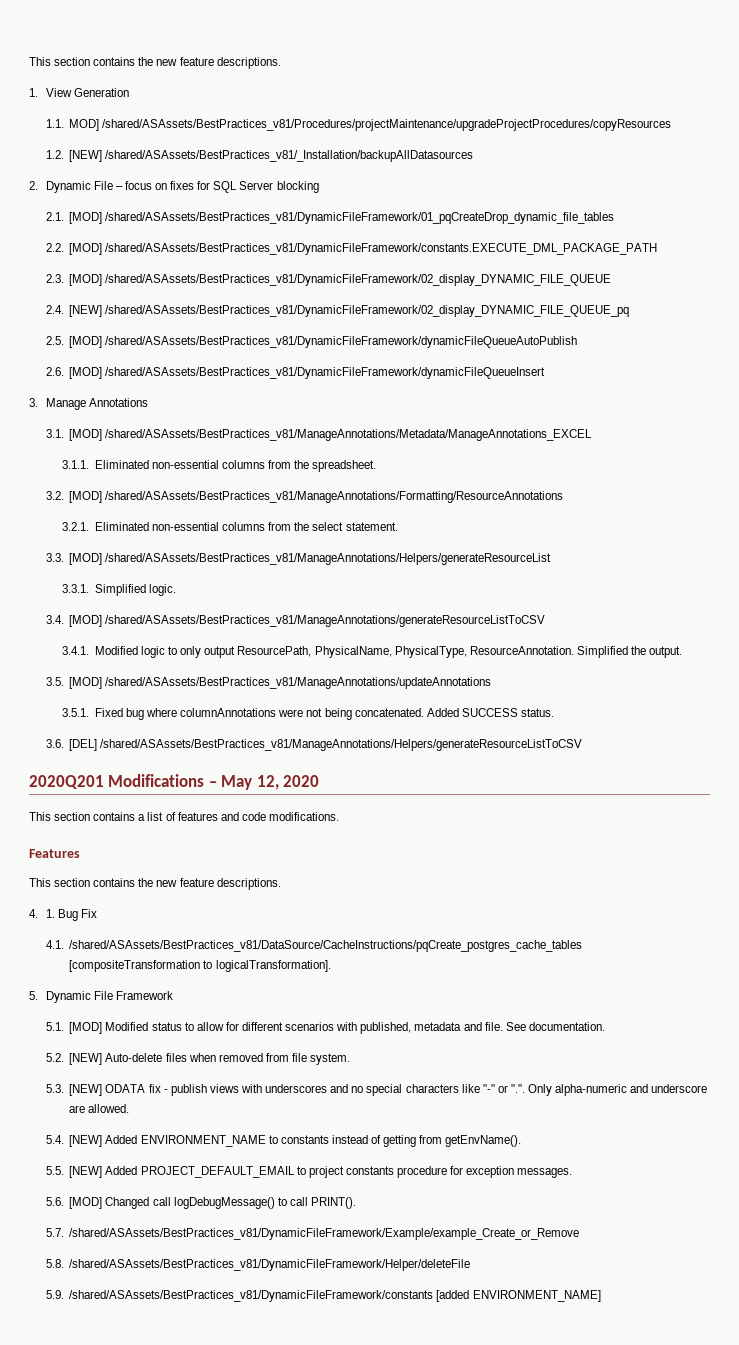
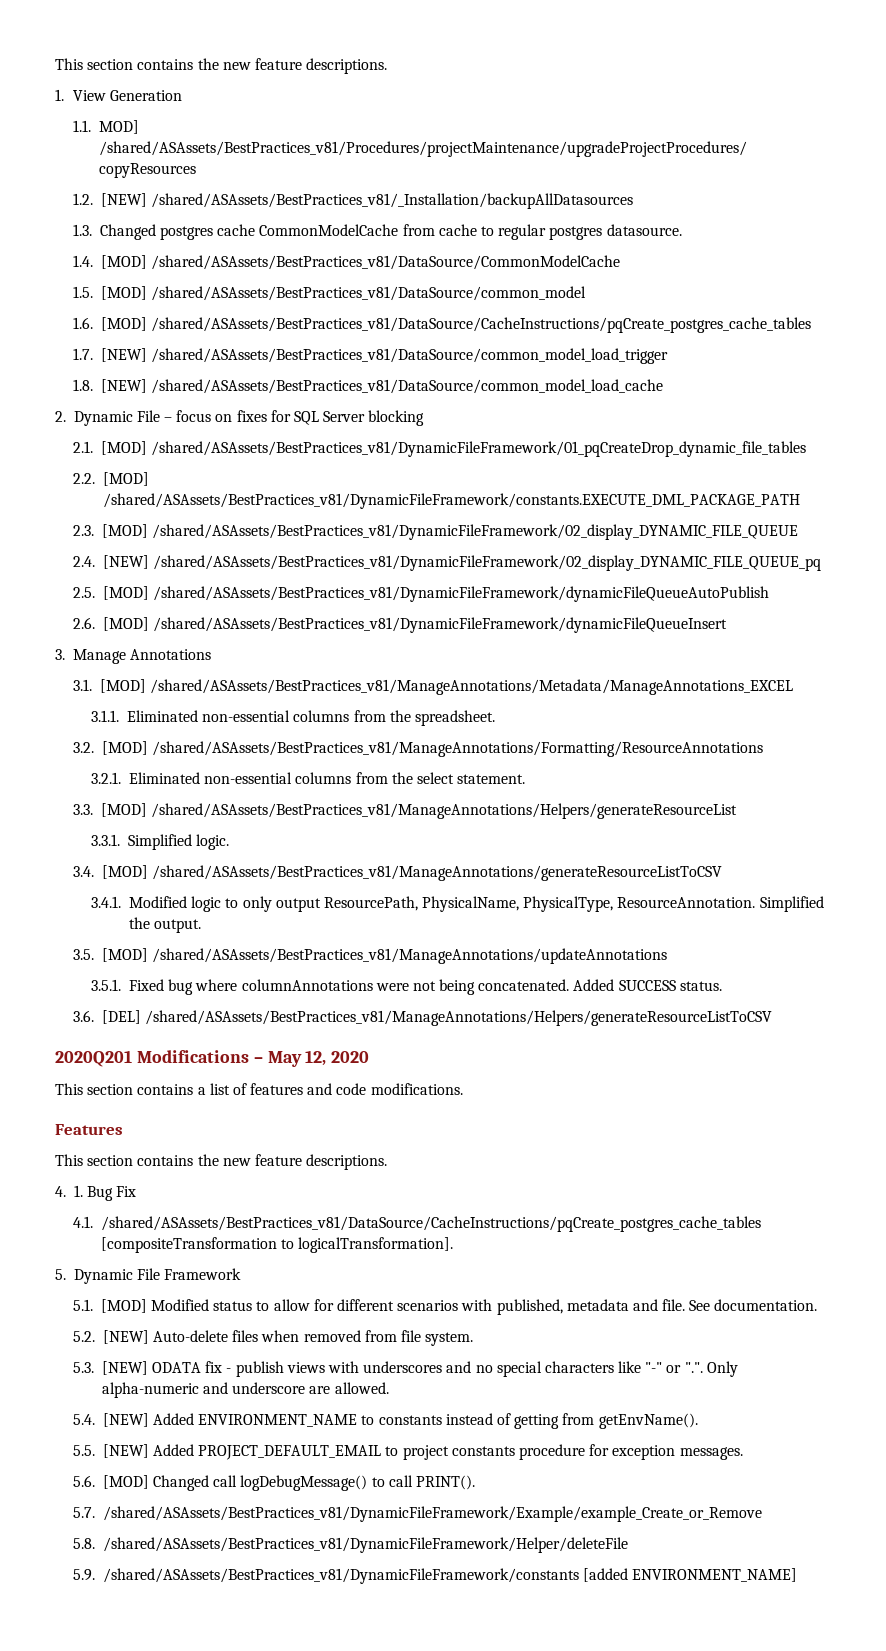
(474, 156) none -> [73,224,682,240] [73,255,621,270] [73,286,587,301] [73,317,812,333] [73,348,669,364] [73,379,664,394] // 1.3. Changed postgres cache CommonModelCache from cache to regular postgres datasource. // 1.4. [MOD] /shared/ASAssets/BestPractices_v81/DataSource/CommonModelCache // 1.5. [MOD] /shared/ASAssets/BestPractices_v81/DataSource/common_model // 1.6. [MOD] /shared/ASAssets/BestPractices_v81/DataSource/CacheInstructions/pqCreate_postgres_cache_tables // 1.7. [NEW] /shared/ASAssets/BestPractices_v81/DataSource/common_model_load_trigger // 1.8. [NEW] /shared/ASAssets/BestPractices_v81/DataSource/common_model_load_cache

